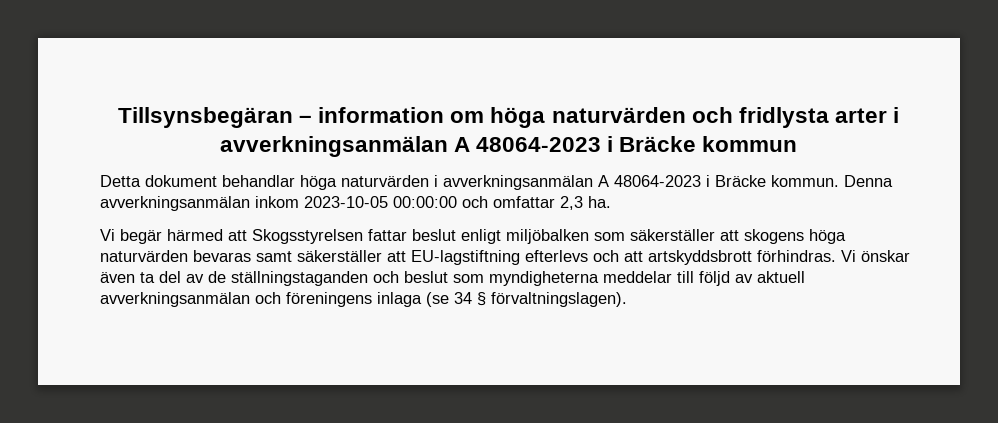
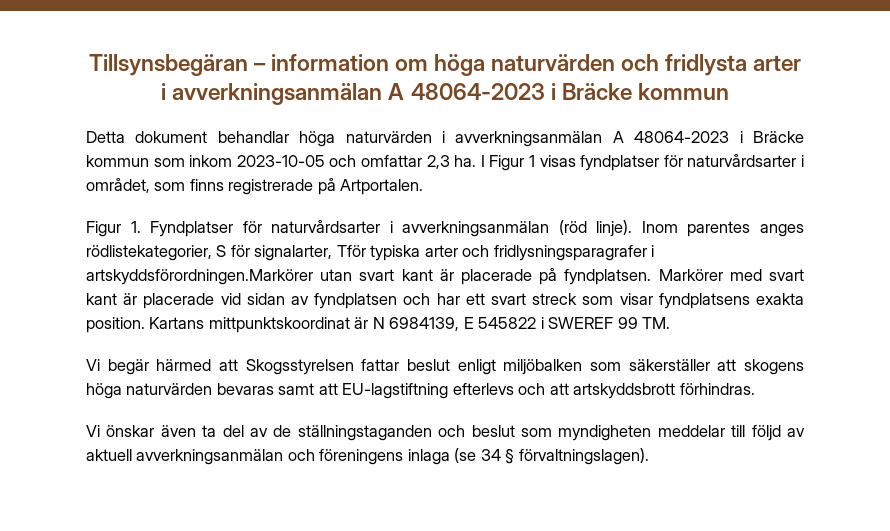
[771,175,893,187] [100,196,250,211] kommun. Denna avverkningsanmälan -> [86,155,185,167] kommun som
[393,196,457,208] 00:00:00 -> (325, 161) none
(611, 202) none -> [480,154,805,171] [86,178,424,195] [86,220,804,237] [86,245,655,261] [86,268,805,285] [86,293,805,309] [86,317,671,333] I Figur 1 visas fyndplatser för naturvårdsarter i området, som finns registrerade på Artportalen. // Figur 1. Fyndplatser för naturvårdsarter i avverkningsanmälan (röd linje). Inom parentes anges rödlistekategorier, S för signalarter, Tför typiska arter och fridlysningsparagrafer i artskyddsförordningen.Markörer utan svart kant är placerade på fyndplatsen. Markörer med svart kant är placerade vid sidan av fyndplatsen och har ett svart streck som visar fyndplatsens exakta position. Kartans mittpunktskoordinat är N 6984139, E 545822 i SWEREF 99 TM.
[297,250,382,262] säkerställer -> (315, 389) none
(836, 256) none -> (755, 389) //
[489,271,599,286] myndigheterna -> [558,425,652,441] myndigheten

